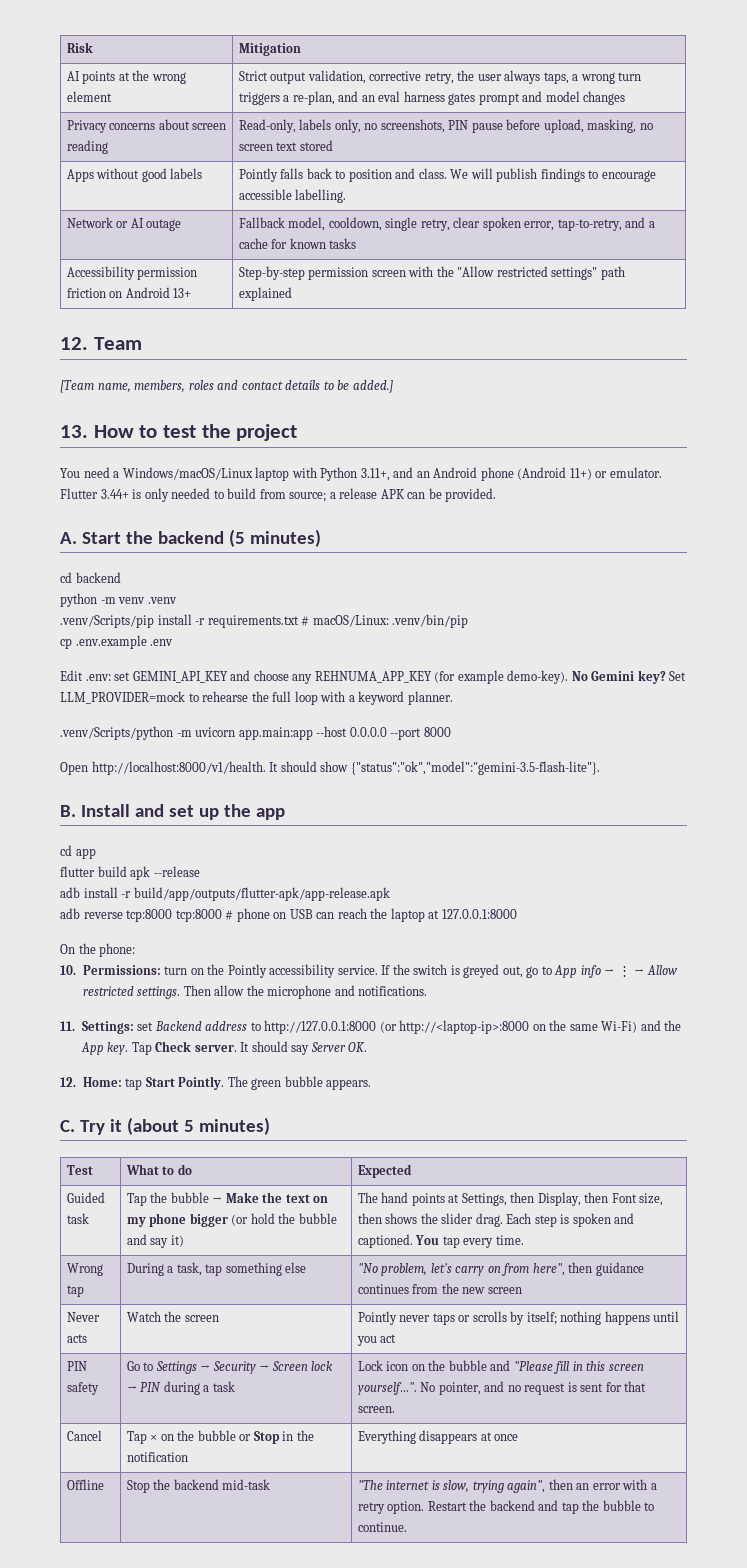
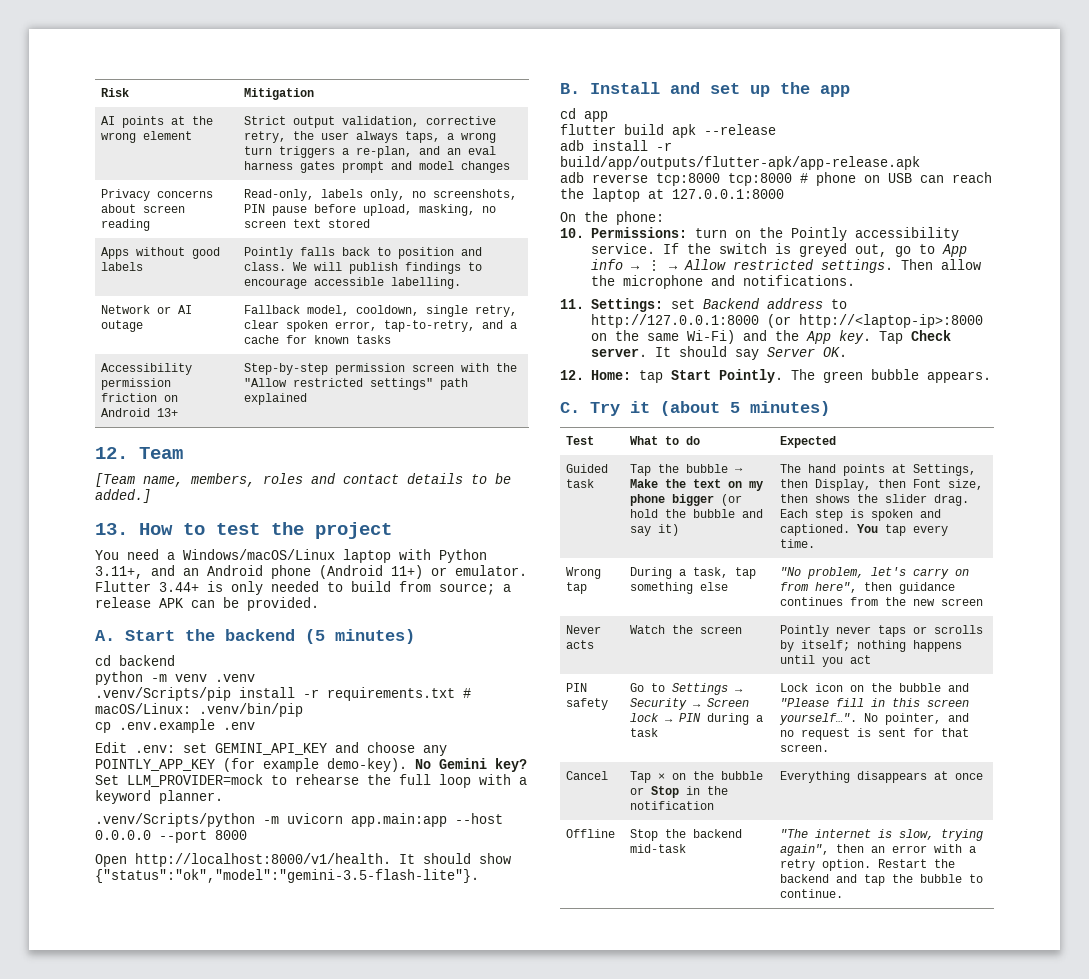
[314,671,432,683] REHNUMA_APP_KEY -> [95,759,215,771] POINTLY_APP_KEY

